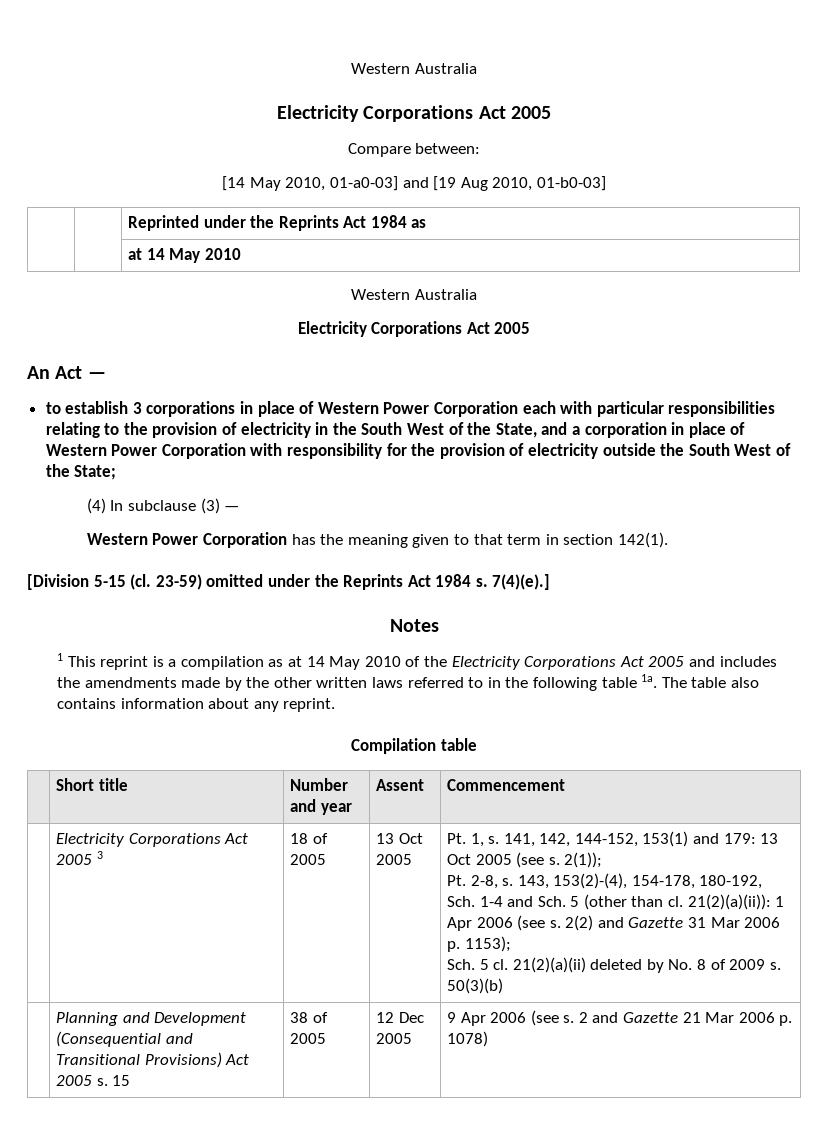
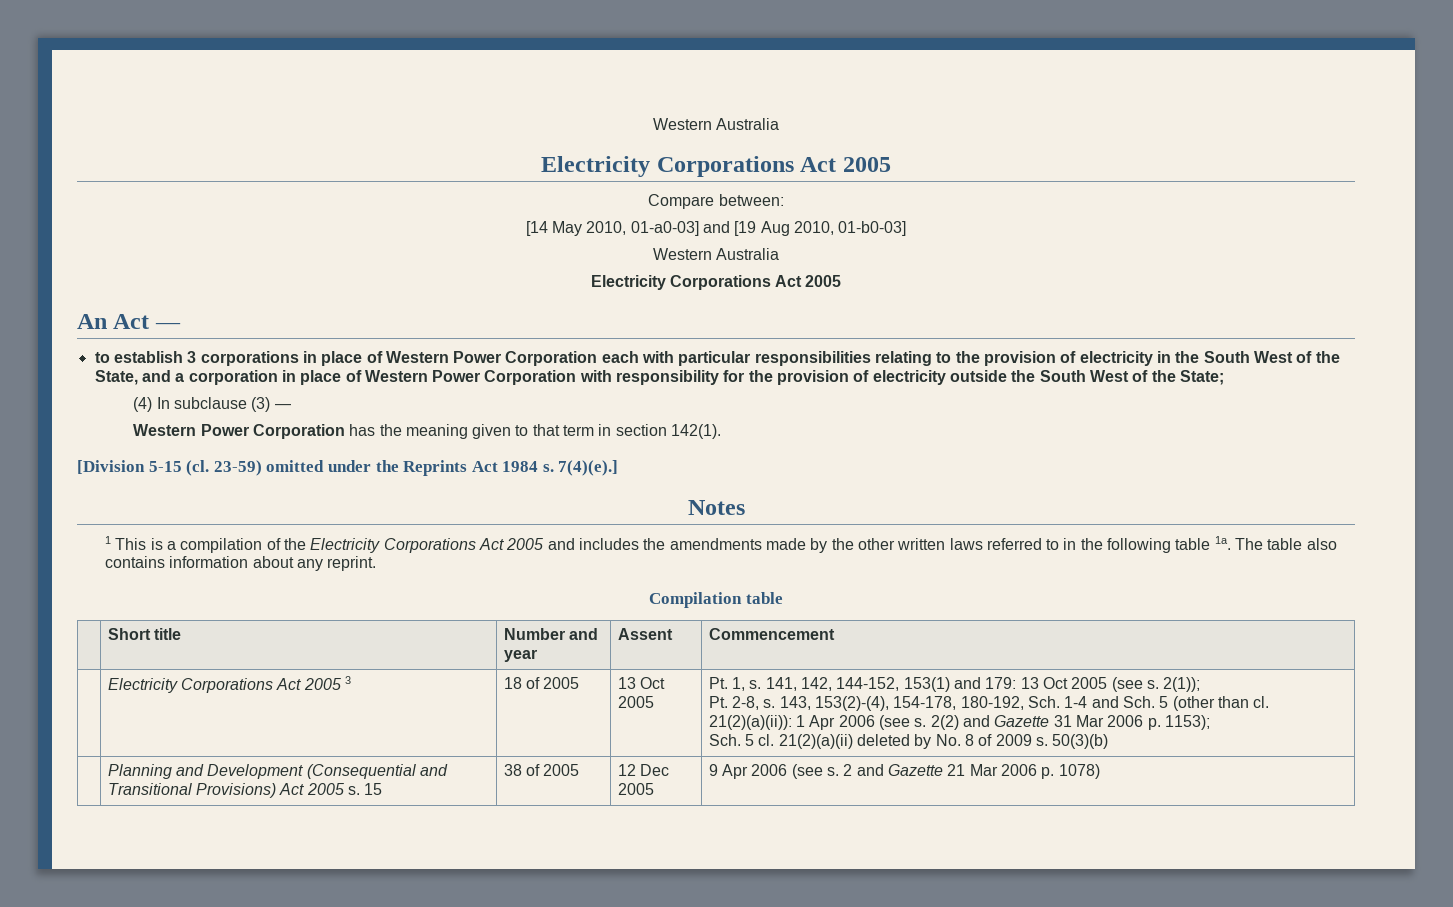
[127,215,427,231] [127,248,241,263] // | | Reprinted under the Reprints Act 1984 as // | | at 14 May 2010 -> (907, 228) none
[100,656,149,670] reprint -> (147, 544) none
[268,656,401,670] as at 14 May 2010 -> (263, 545) none

